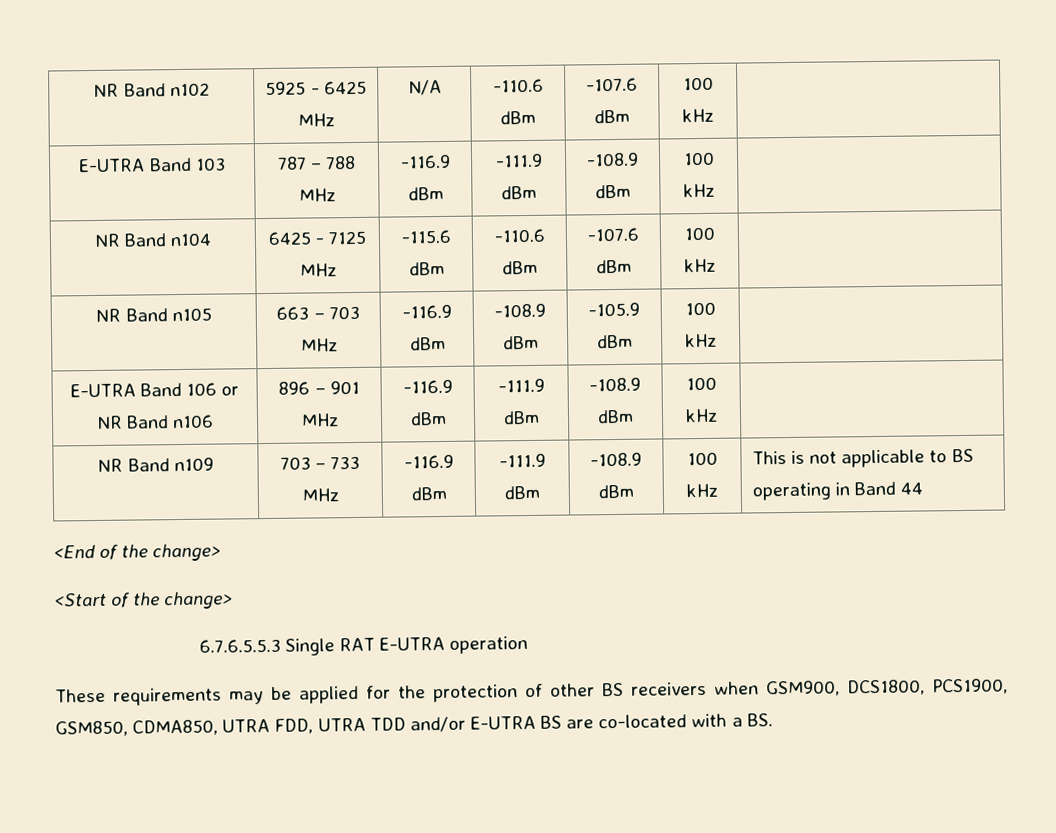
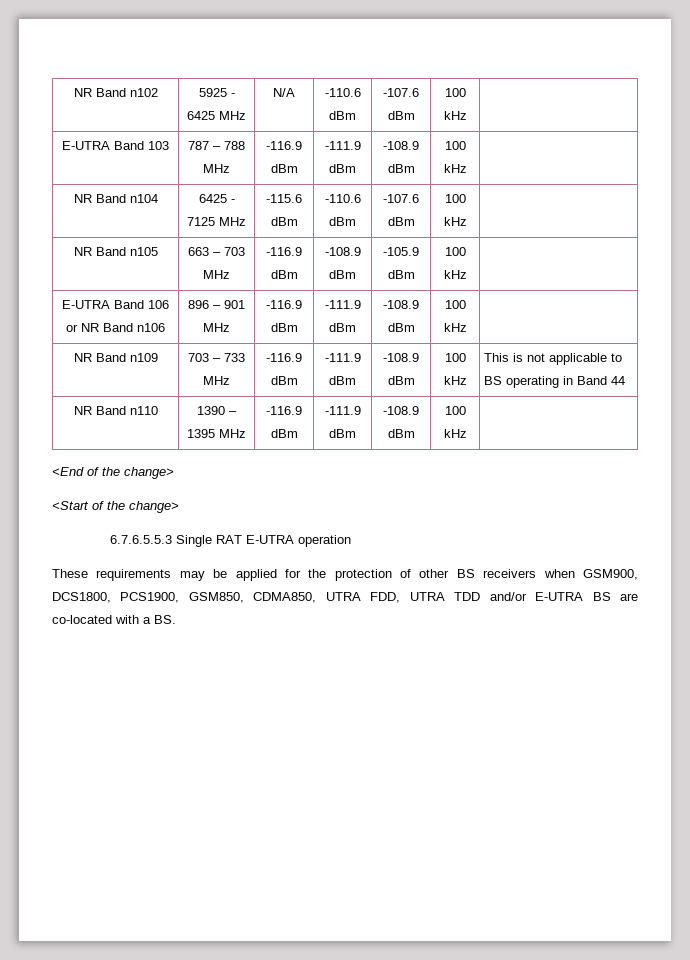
(924, 488) none -> [73,406,158,415] [197,406,237,415] [187,429,246,438] [266,406,302,415] [270,429,298,438] [324,406,361,415] [329,429,356,438] [383,406,419,415] [387,429,415,438] [444,406,466,415] [443,429,467,438] // NR Band n110 | 1390 – 1395 MHz | -116.9 dBm | -111.9 dBm | -108.9 dBm | 100 kHz |

